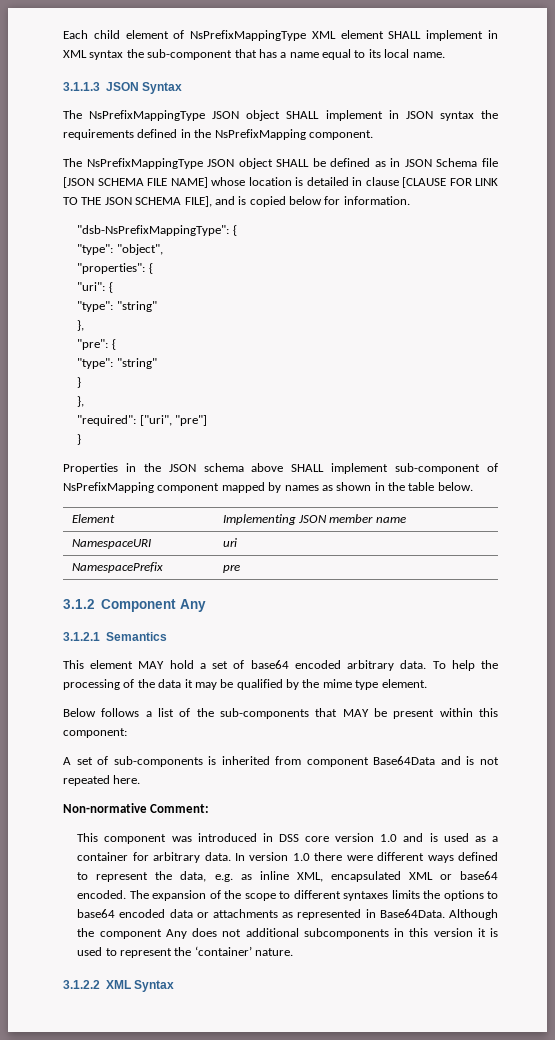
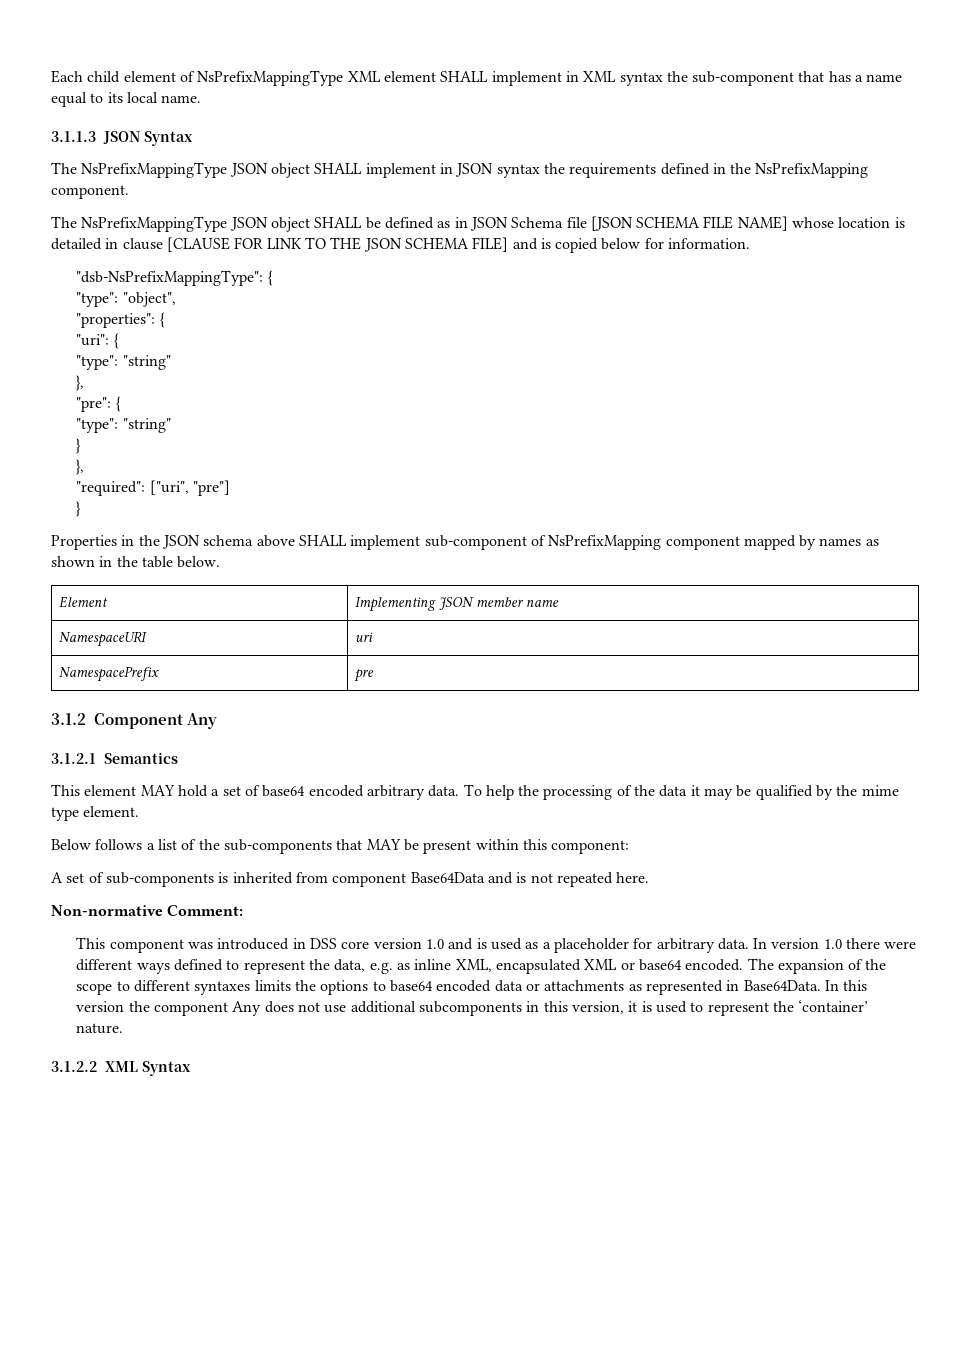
[184,196,212,207] FILE], -> [472,237,509,252] FILE]
[77,852,129,861] container -> [553,938,629,953] placeholder
[449,909,498,920] Although -> [824,980,868,991] [76,1001,125,1012] In this version
(242, 933) none -> [324,1005,347,1013] use
[433,928,473,937] version -> [571,1001,624,1014] version,

